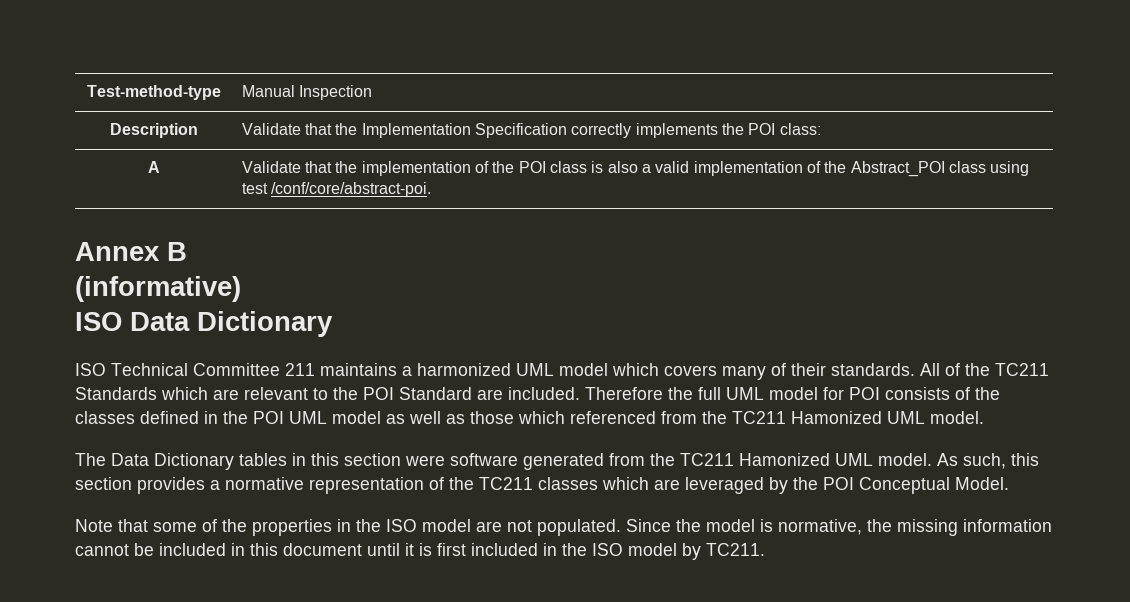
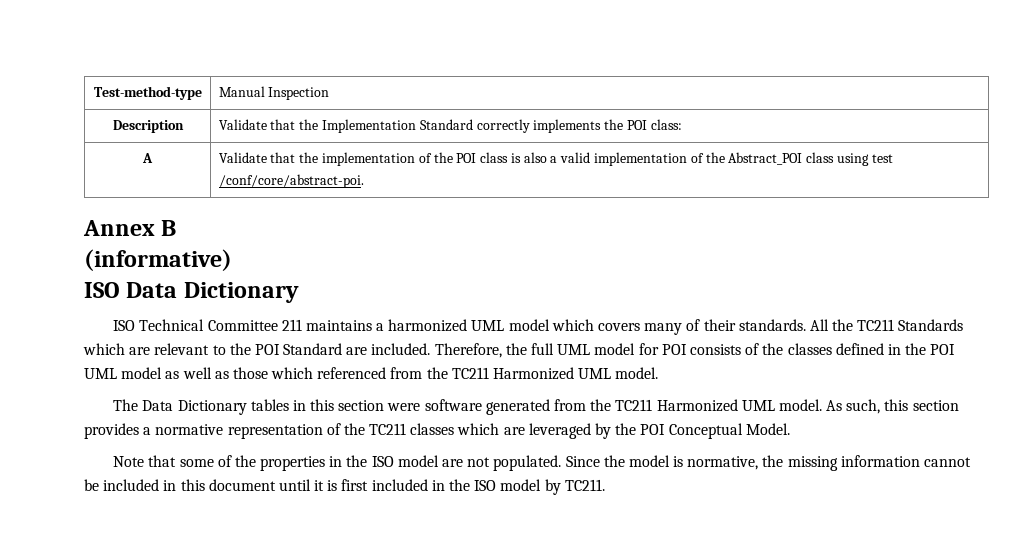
[475,123,568,138] Specification -> [419,119,473,130] Standard
[945,363,960,376] of -> (829, 325) none
[585,387,663,400] Therefore -> [434,343,502,358] Therefore,
[791,411,882,424] Hamonized -> [493,367,575,380] Harmonized
[739,453,830,466] Hamonized -> [656,399,738,412] Harmonized

